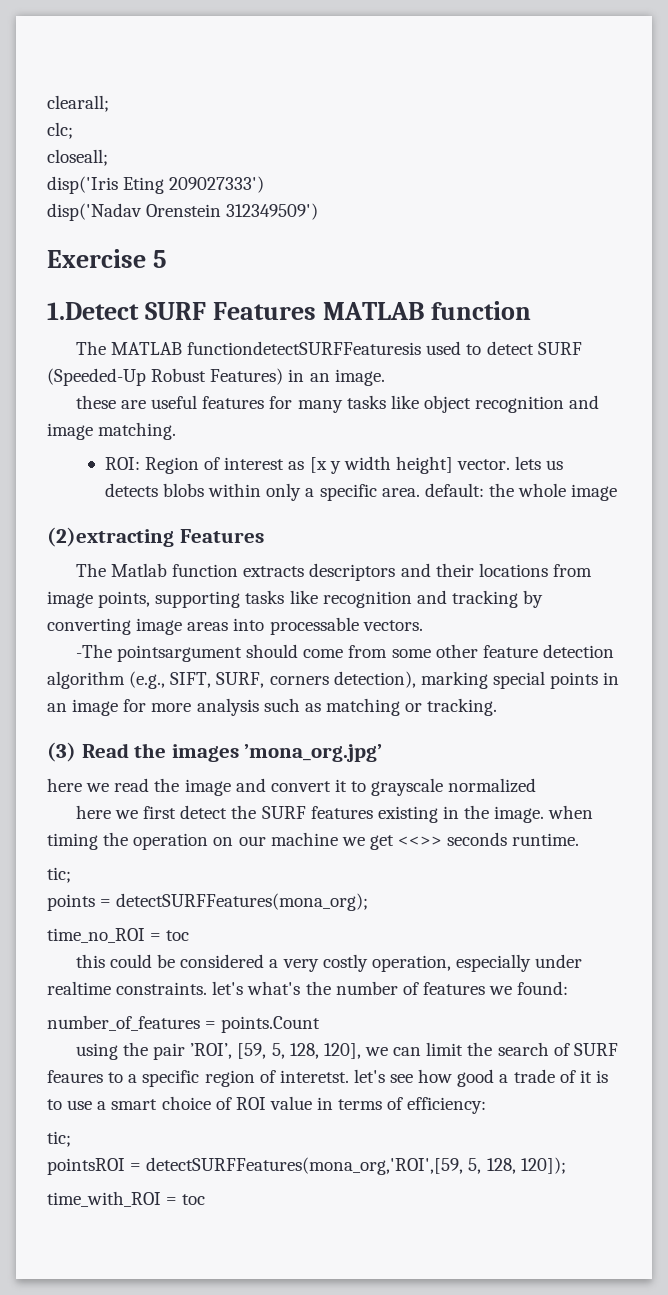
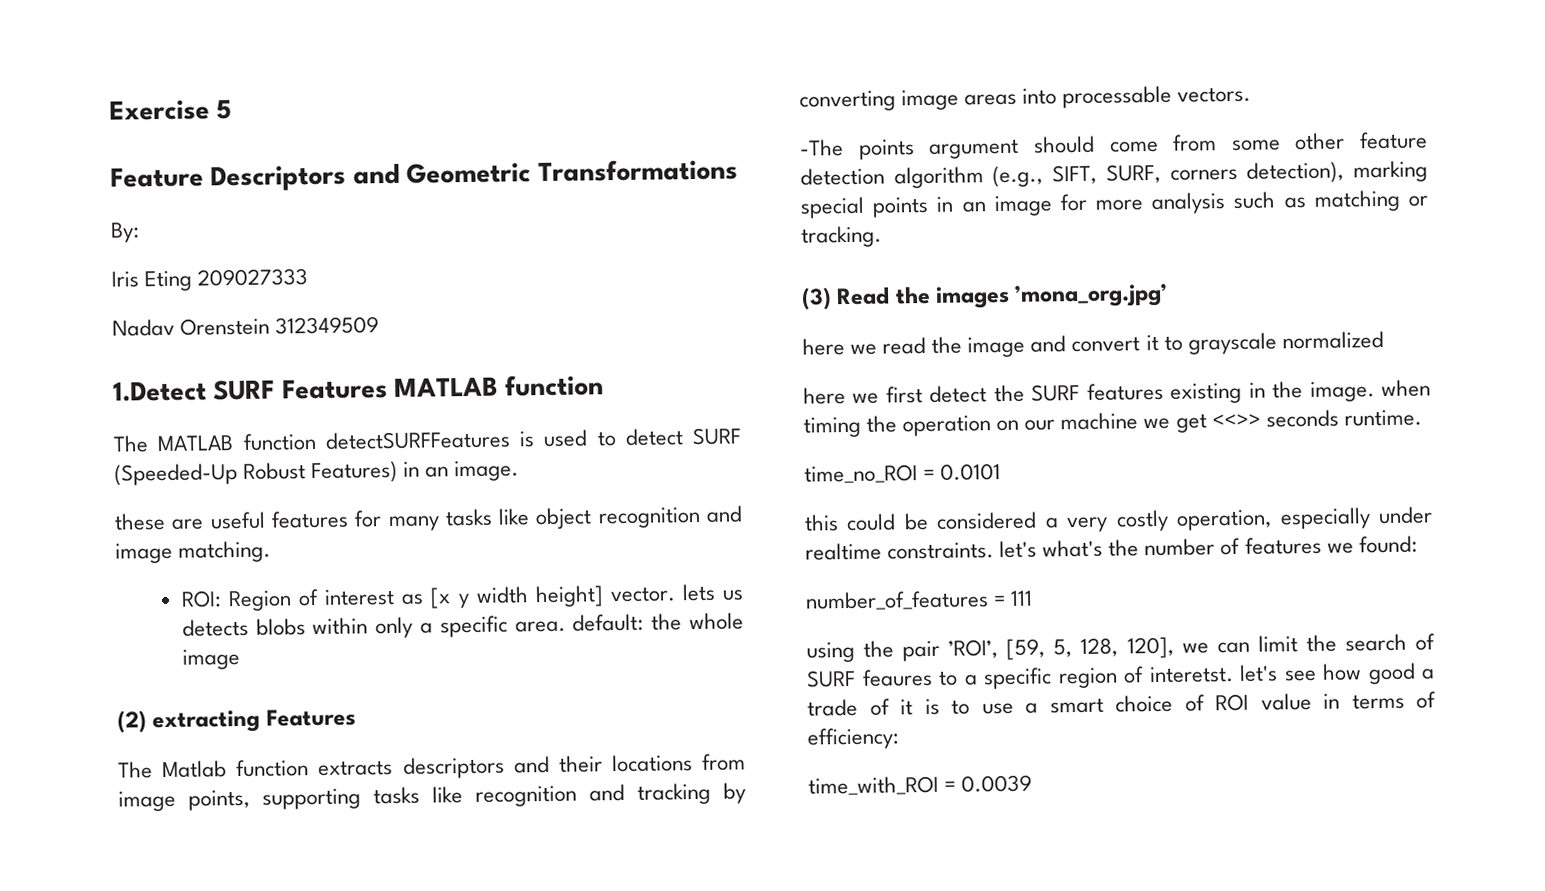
[47,95,109,112] [47,122,73,139] [47,149,108,166] [47,176,265,194] [47,203,319,221] [47,249,168,268] clearall; // clc; // closeall; // disp('Iris Eting 209027333') // disp('Nadav Orenstein 312349509') // Exercise 5 -> [109,99,233,121] [110,158,738,192] [111,222,140,243] [111,268,309,292] [112,316,380,337] Exercise 5 // Feature Descriptors and Geometric Transformations // By: // Iris Eting 209027333 // Nadav Orenstein 312349509
[187,341,422,355] functiondetectSURFFeaturesis -> [242,430,535,451] function detectSURFFeatures is
[47,527,174,547] (2)extracting -> [117,709,261,734] (2) extracting
[117,645,243,662] pointsargument -> [858,138,1020,160] points argument
[47,867,71,883] [47,893,369,911] // tic; // points = detectSURFFeatures(mona_org); -> (1422, 418) none
[166,930,190,941] toc -> [940,463,1002,481] 0.0101
[221,1016,321,1033] points.Count -> [1010,590,1034,606] 111
[47,1131,71,1147] [47,1157,566,1175] // tic; // pointsROI = detectSURFFeatures(mona_org,'ROI',[59, 5, 128, 120]); -> (899, 738) none
[182,1194,206,1205] toc -> [961,774,1033,793] 0.0039

